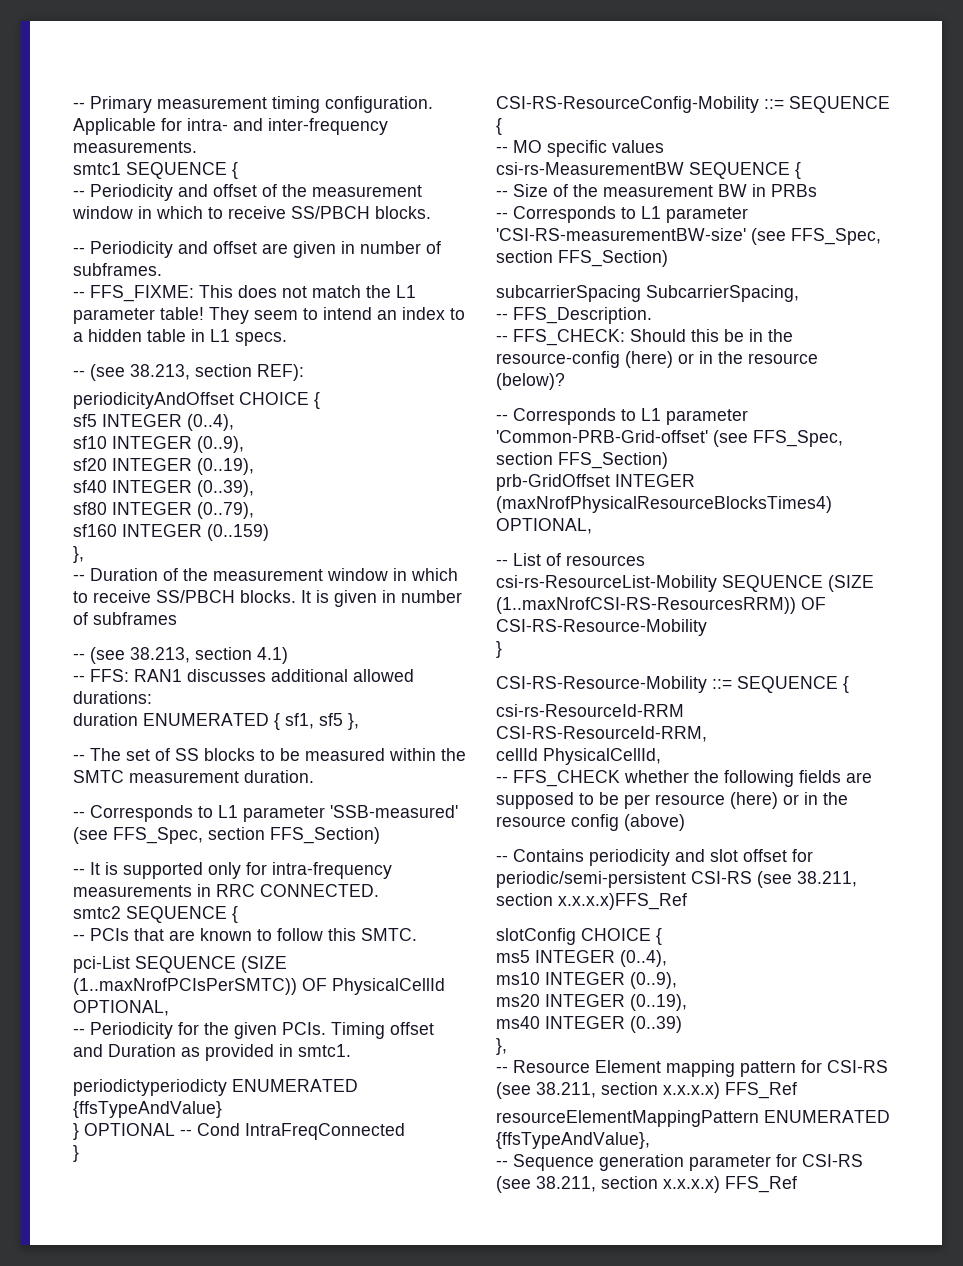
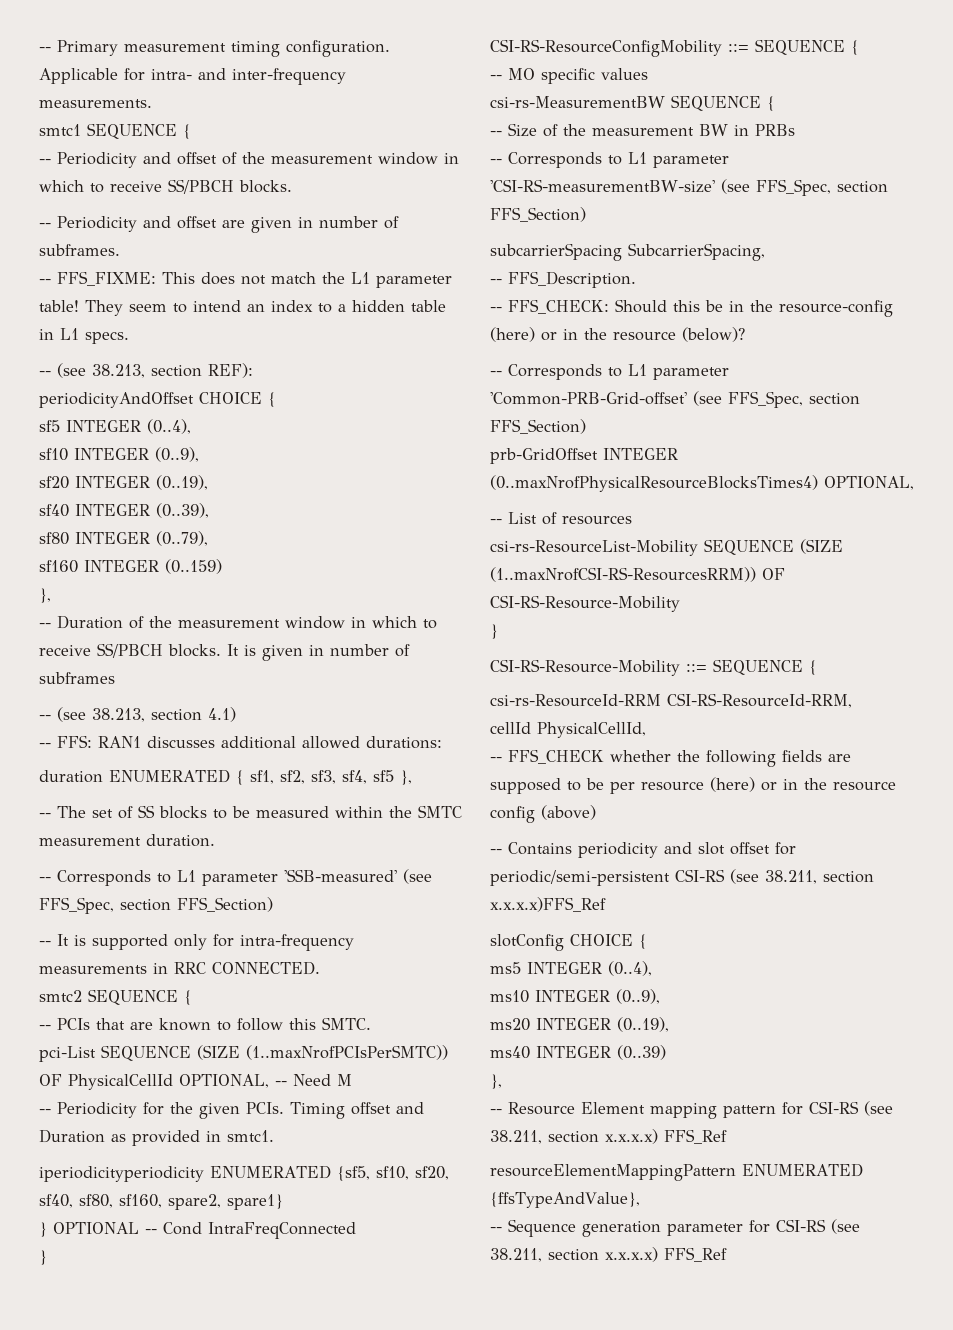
(314, 721) none -> [279,770,367,784] sf2, sf3, sf4,
(169, 1008) none -> [275,1074,352,1086] -- Need M
[73,1079,358,1096] [73,1101,222,1118] periodictyperiodicty ENUMERATED {ffsTypeAndValue} -> [39,1165,449,1182] [39,1194,283,1210] iperiodicityperiodicity ENUMERATED {sf5, sf10, sf20, sf40, sf80, sf160, spare2, spare1}
[496,96,759,113] CSI-RS-ResourceConfig-Mobility -> [490,39,722,57] CSI-RS-ResourceConfigMobility
[496,496,832,513] (maxNrofPhysicalResourceBlocksTimes4) -> [490,475,818,492] (0..maxNrofPhysicalResourceBlocksTimes4)

